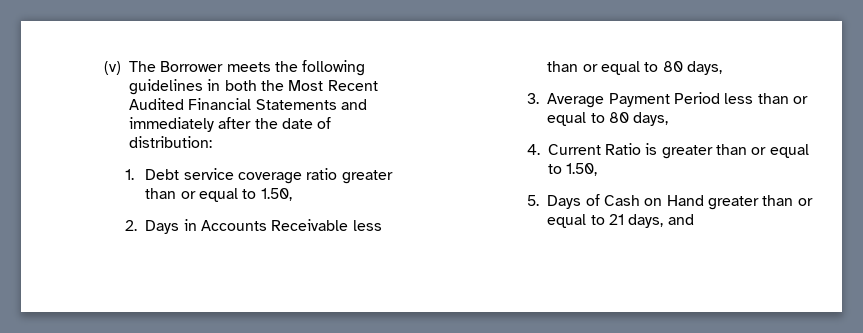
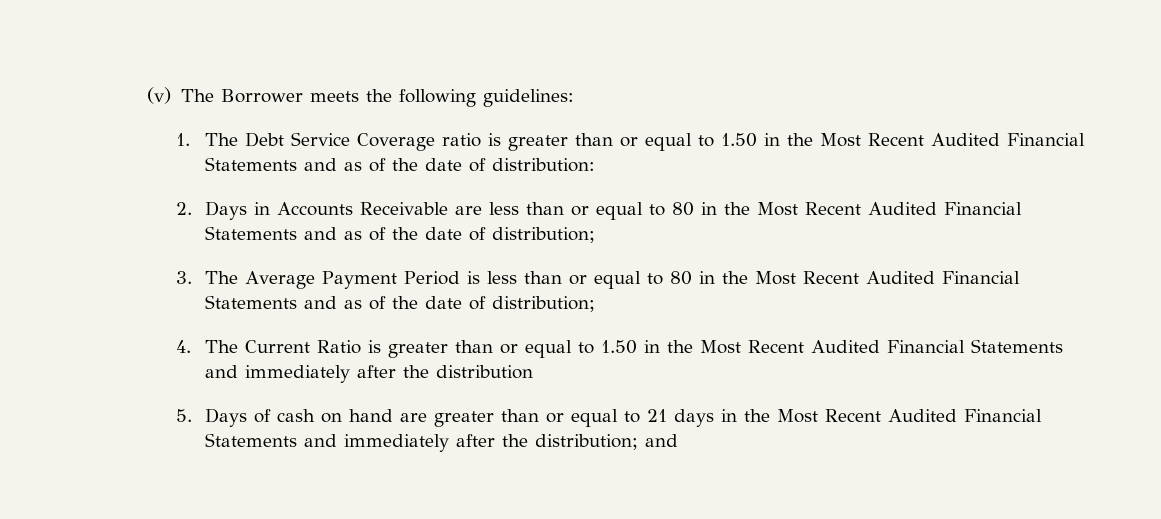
[129,79,257,95] guidelines in both -> [482,89,574,107] [175,132,1085,151] [204,157,595,172] [175,201,1022,220] [204,226,595,243] [175,271,1020,289] [204,295,595,312] [175,340,660,358] guidelines: // 1. The Debt Service Coverage ratio is greater than or equal to 1.50 in the Most Recent Audited Financial Statements and as of the date of distribution: // 2. Days in Accounts Receivable are less than or equal to 80 in the Most Recent Audited Financial Statements and as of the date of distribution; // 3. The Average Payment Period is less than or equal to 80 in the Most Recent Audited Financial Statements and as of the date of distribution; // 4. The Current Ratio is greater than or equal to 1.50 in
[282,117,332,129] [129,136,213,148] [124,168,393,184] [145,188,292,202] [124,219,382,234] [547,61,723,75] [526,92,809,108] [547,112,669,126] [526,143,809,159] [547,163,598,176] date of distribution: // 1. Debt service coverage ratio greater than or equal to 1.50, // 2. Days in Accounts Receivable less than or equal to 80 days, // 3. Average Payment Period less than or equal to 80 days, // 4. Current Ratio is greater than or equal to 1.50, -> [435,365,533,379] distribution
[604,195,704,206] Cash on Hand -> [276,409,427,423] cash on hand are
[628,214,664,228] days, -> [673,409,1042,427] [204,433,638,452] days in the Most Recent Audited Financial Statements and immediately after the distribution;

